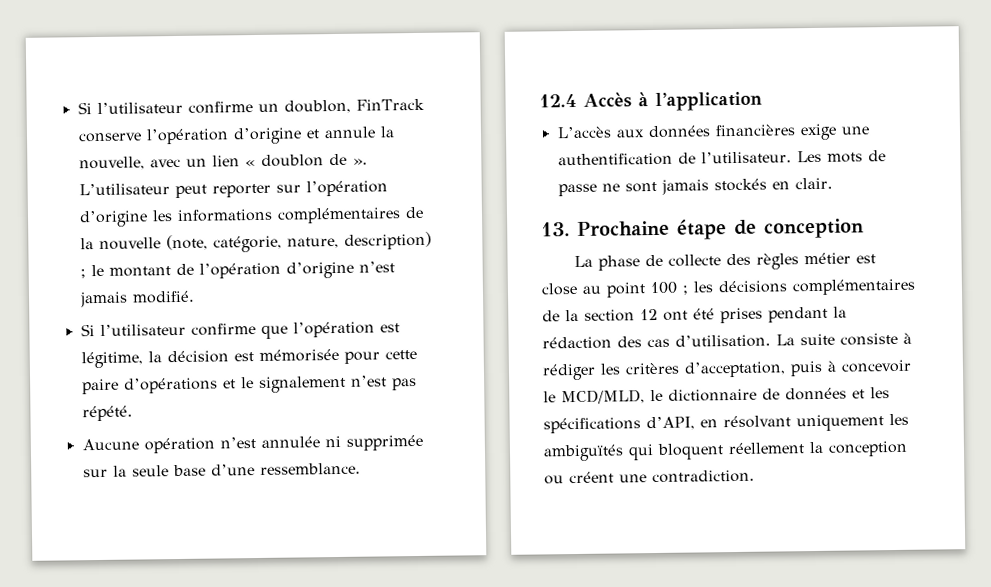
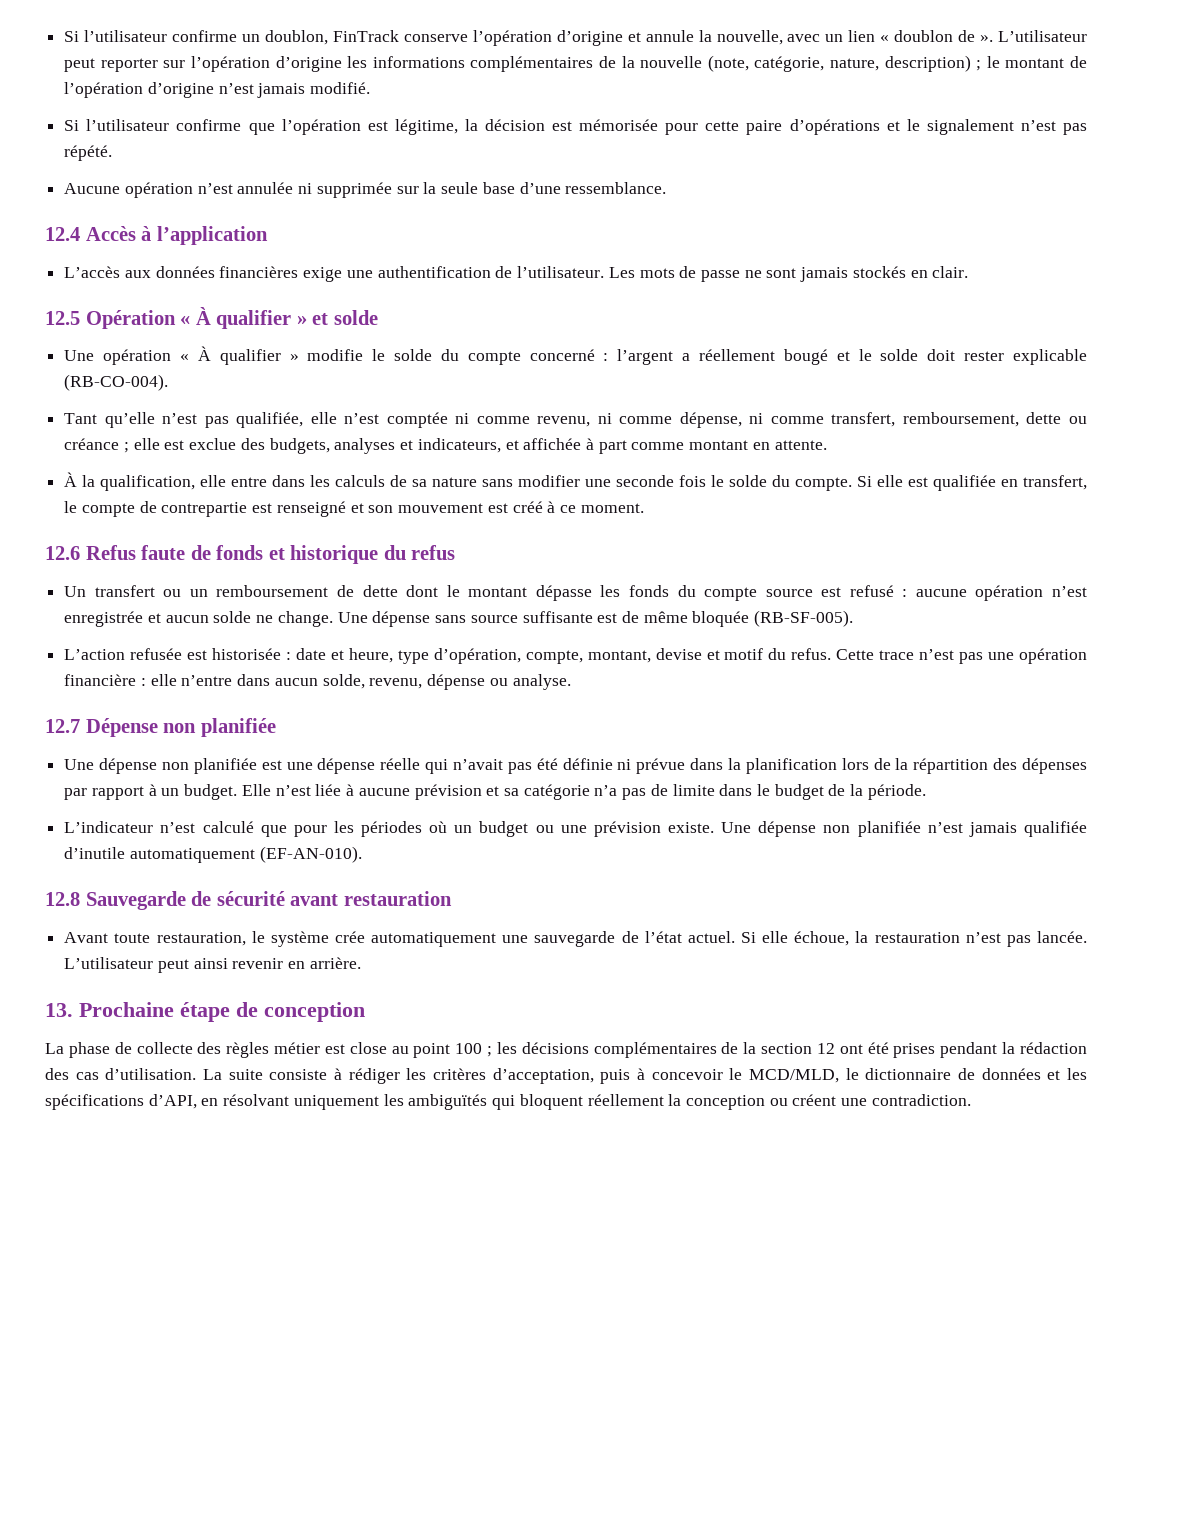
(833, 183) none -> [45,307,378,329] [64,346,1088,365] [64,374,169,391] [64,412,1088,428] [64,438,827,454] [64,472,1088,491] [64,501,644,517] [45,545,456,564] [64,585,1088,601] [64,610,854,627] [64,648,1088,664] [64,674,571,690] [45,718,276,737] [64,758,1087,774] [64,784,926,800] [64,821,1088,837] [64,846,362,863] [45,891,452,910] [64,931,1088,947] [64,957,361,973] // 12.5 Opération « À qualifier » et solde // Une opération « À qualifier » modifie le solde du compte concerné : l’argent a réellement bougé et le solde doit rester explicable (RB-CO-004). // Tant qu’elle n’est pas qualifiée, elle n’est comptée ni comme revenu, ni comme dépense, ni comme transfert, remboursement, dette ou créance ; elle est exclue des budgets, analyses et indicateurs, et affichée à part comme montant en attente. // À la qualification, elle entre dans les calculs de sa nature sans modifier une seconde fois le solde du compte. Si elle est qualifiée en transfert, le compte de contrepartie est renseigné et son mouvement est créé à ce moment. // 12.6 Refus faute de fonds et historique du refus // Un transfert ou un remboursement de dette dont le montant dépasse les fonds du compte source est refusé : aucune opération n’est enregistrée et aucun solde ne change. Une dépense sans source suffisante est de même bloquée (RB-SF-005). // L’action refusée est historisée : date et heure, type d’opération, compte, montant, devise et motif du refus. Cette trace n’est pas une opération financière : elle n’entre dans aucun solde, revenu, dépense ou analyse. // 12.7 Dépense non planifiée // Une dépense non planifiée est une dépense réelle qui n’avait pas été définie ni prévue dans la planification lors de la répartition des dépenses par rapport à un budget. Elle n’est liée à aucune prévision et sa catégorie n’a pas de limite dans le budget de la période. // L’indicateur n’est calculé que pour les périodes où un budget ou une prévision existe. Une dépense non planifiée n’est jamais qualifiée d’inutile automatiquement (EF-AN-010). // 12.8 Sauvegarde de sécurité avant restauration // Avant toute restauration, le système crée automatiquement une sauvegarde de l’état actuel. Si elle échoue, la restauration n’est pas lancée. L’utilisateur peut ainsi revenir en arrière.

